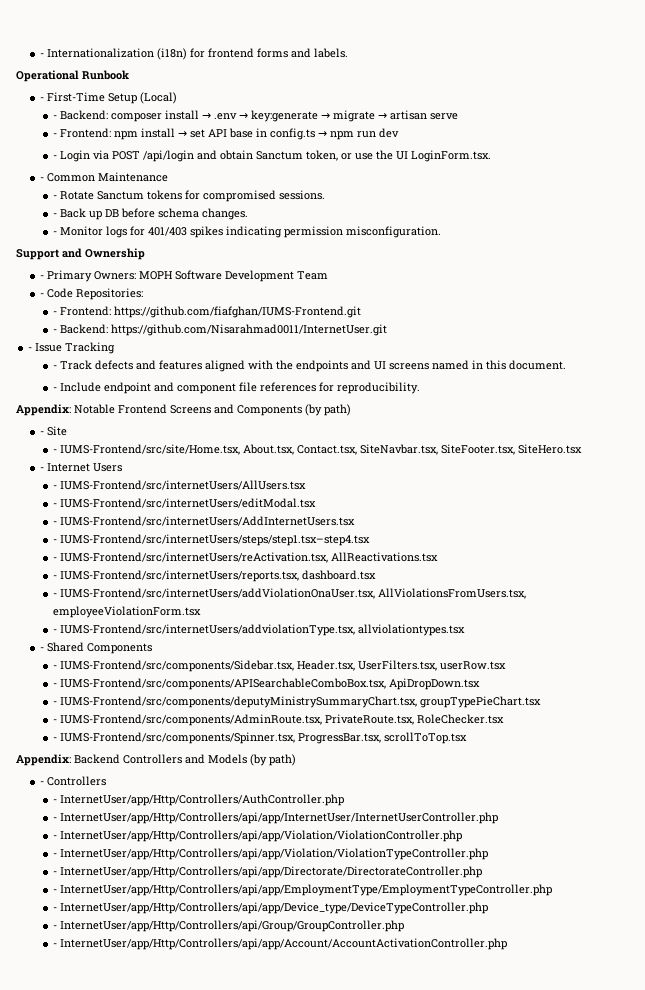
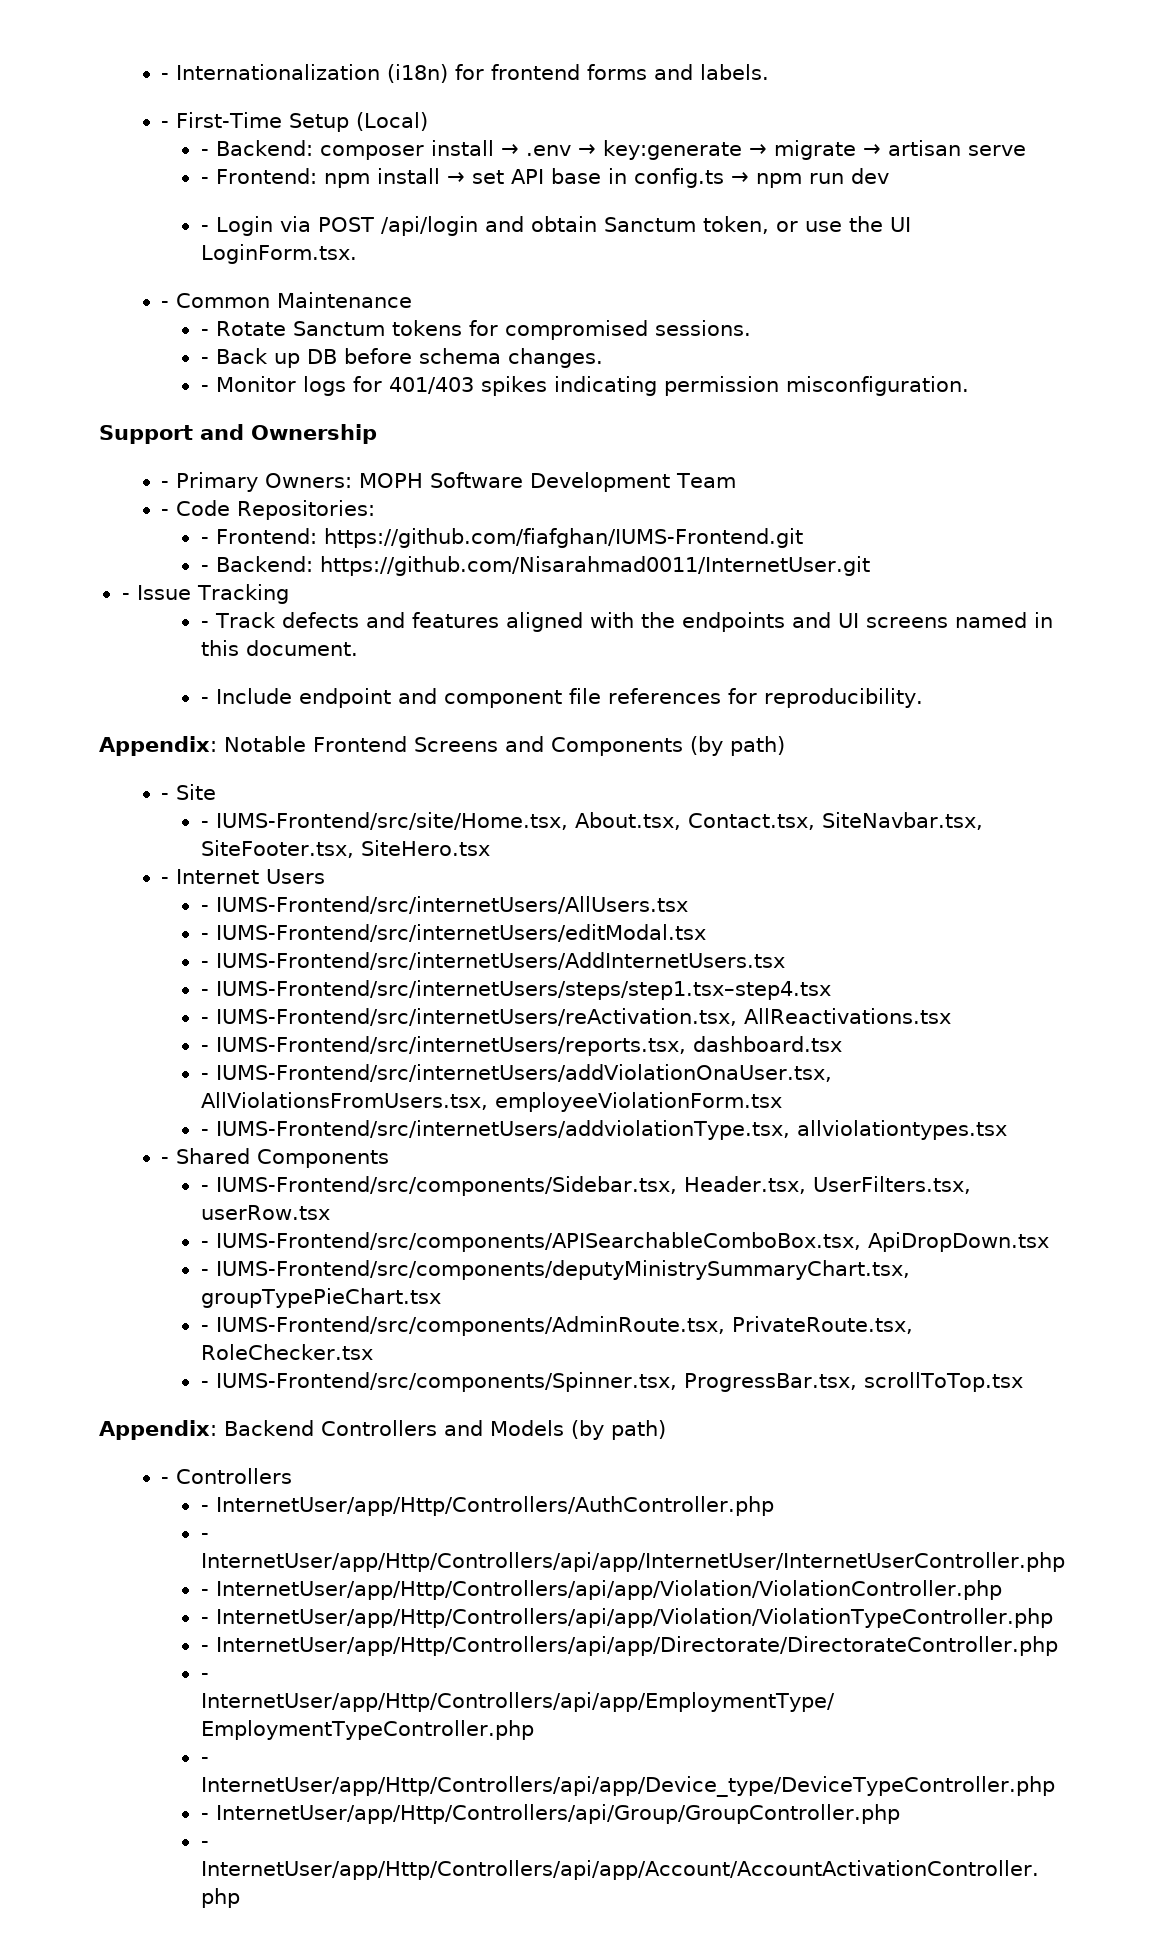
[16,70,129,82] // Operational Runbook -> (770, 72) none

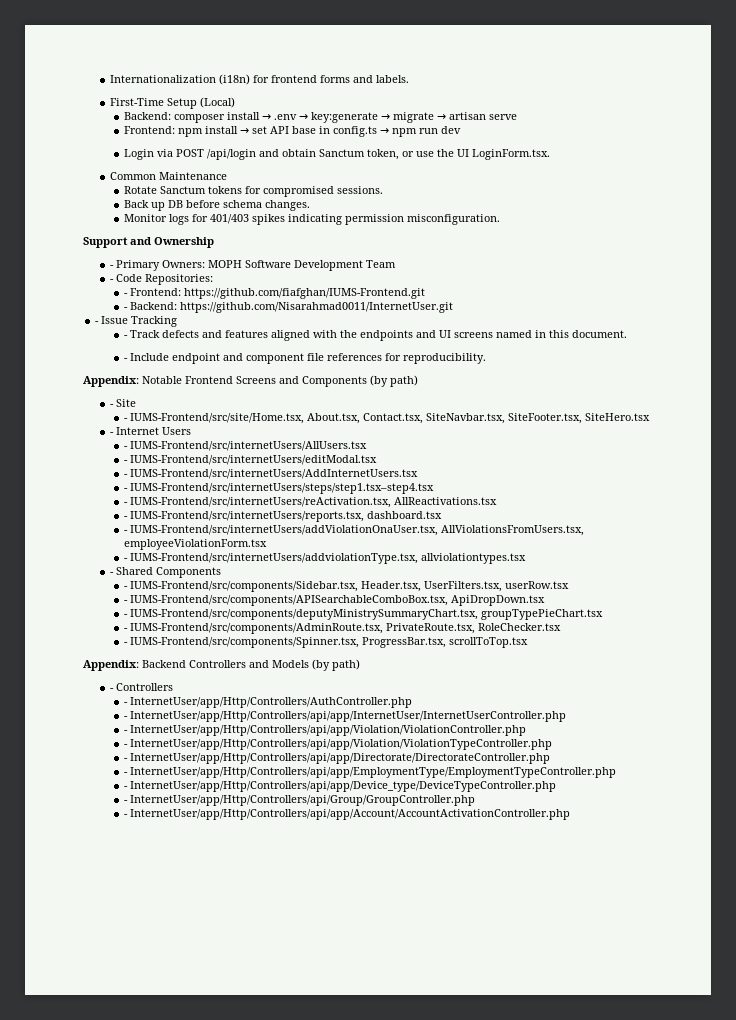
[161,73,170,80] - -> (109, 79) none
[161,121,170,128] - -> (409, 79) none
[200,149,209,156] - -> (235, 102) none
[200,177,209,184] - -> (518, 117) none
[200,225,209,232] - -> (462, 130) none
[161,301,170,308] - -> (551, 154) none
[200,329,209,336] - -> (227, 176) none
[200,357,209,364] - -> (384, 190) none
[200,385,209,392] - -> (311, 205) none

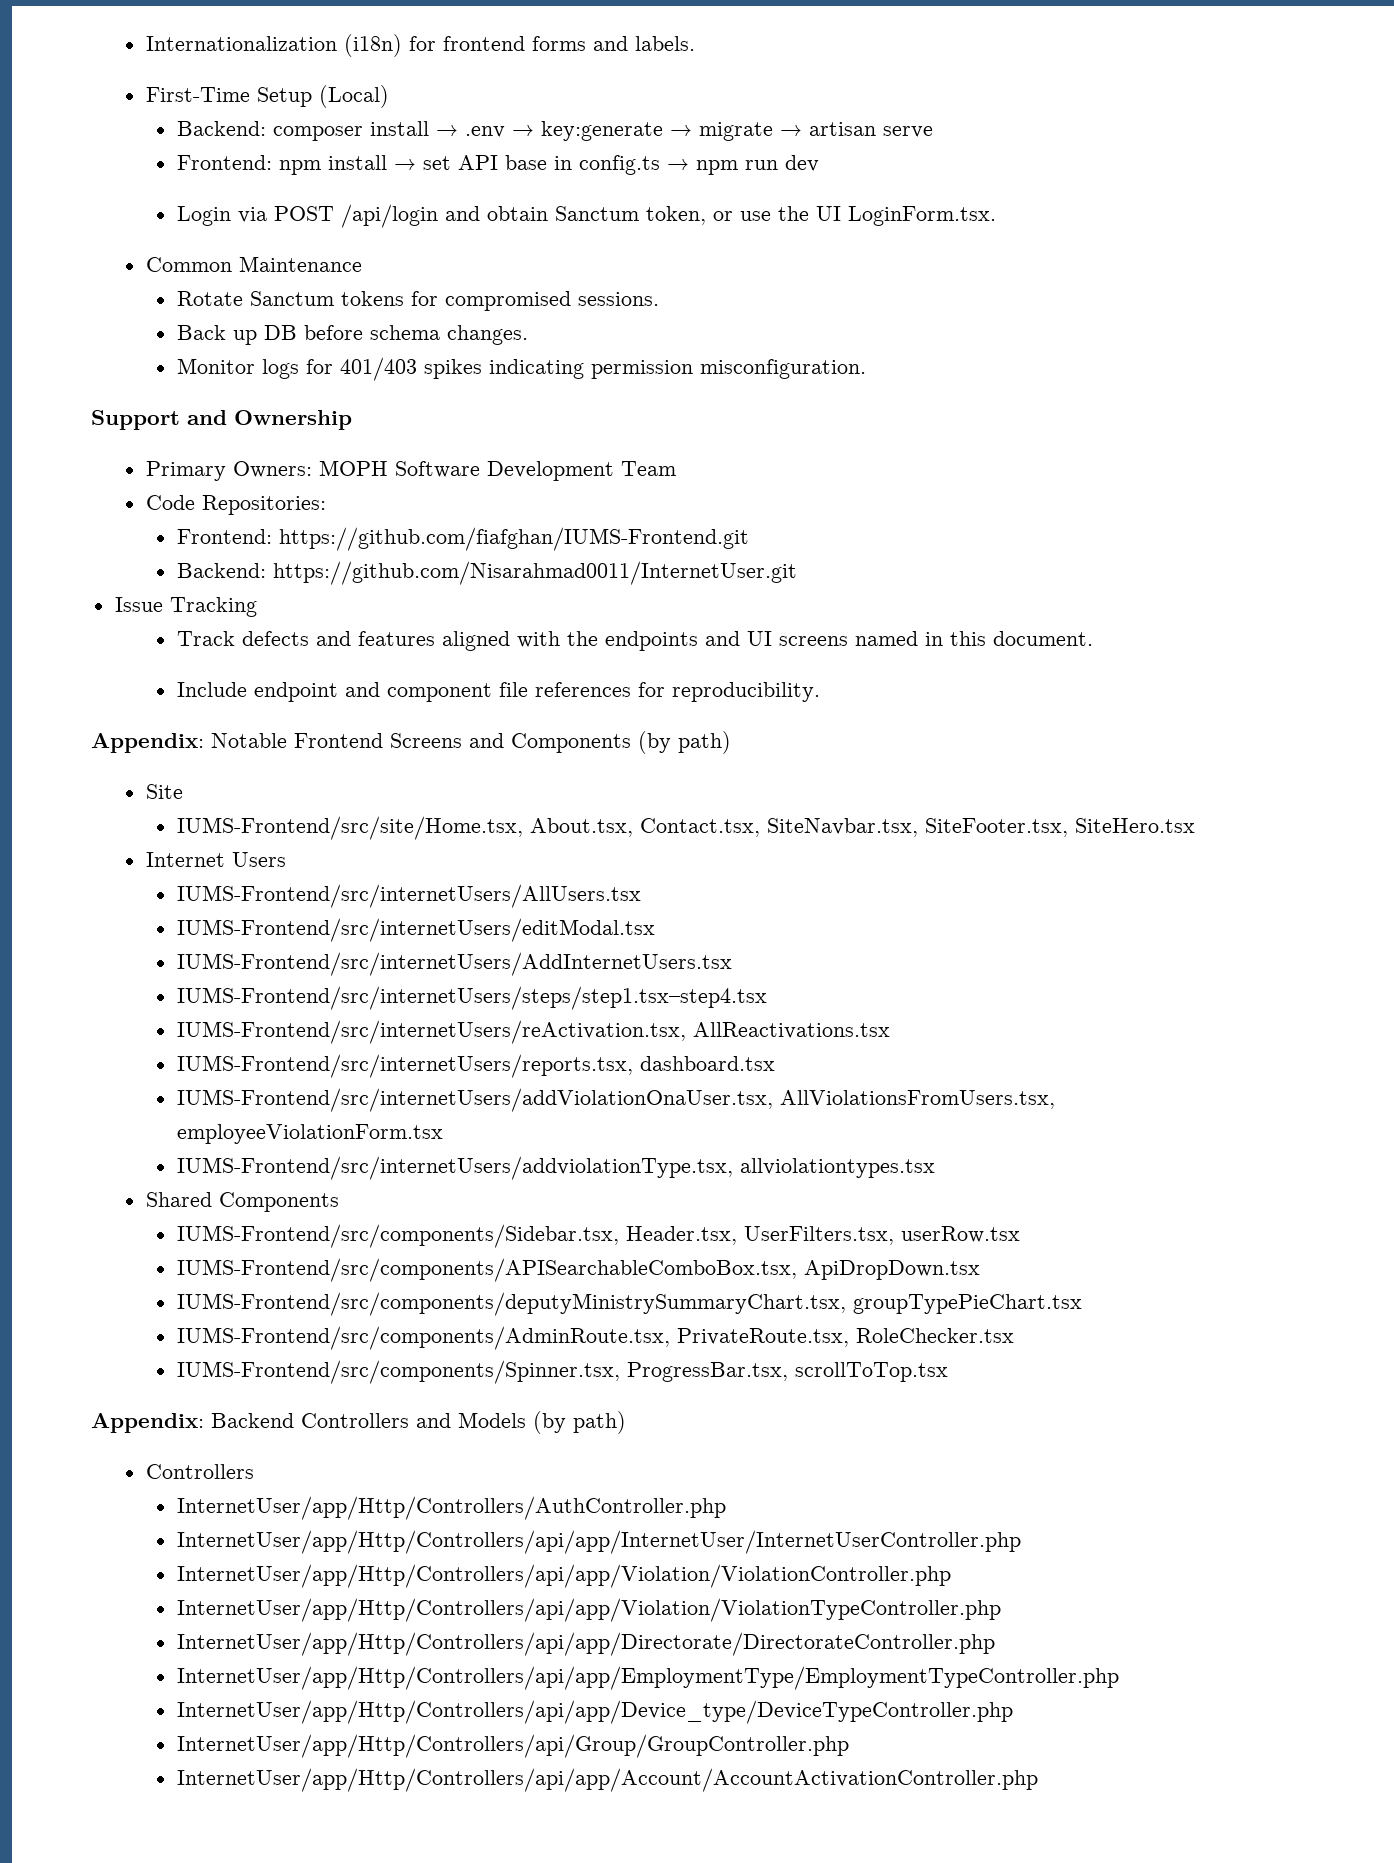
[109,265,114,268] - -> (352, 420) none
[109,279,114,282] - -> (676, 468) none
[124,293,129,296] - -> (326, 505) none
[124,307,129,310] - -> (749, 539) none
[95,321,100,324] - -> (797, 573) none
[124,335,129,338] - -> (257, 607) none
[124,358,129,361] - -> (1093, 638) none
[109,404,114,407] - -> (731, 742) none
[124,418,129,421] - -> (183, 791) none
[109,432,114,435] - -> (1195, 825) none
[124,446,129,449] - -> (286, 859) none
[124,460,129,463] - -> (641, 896) none
[124,474,129,477] - -> (655, 930) none
[124,488,129,491] - -> (732, 964) none
[124,502,129,505] - -> (767, 998) none
[124,516,129,519] - -> (890, 1030) none
[124,530,129,533] - -> (775, 1063) none
[124,558,129,561] - -> (443, 1134) none
[109,572,114,575] - -> (935, 1168) none
[124,586,129,589] - -> (339, 1202) none
[124,600,129,603] - -> (1020, 1234) none
[124,614,129,617] - -> (980, 1270) none
[124,628,129,631] - -> (1082, 1304) none
[124,642,129,645] - -> (1014, 1335) none
[109,688,114,691] - -> (626, 1422) none
[124,702,129,705] - -> (254, 1471) none
[124,716,129,719] - -> (726, 1508) none
[124,730,129,733] - -> (1021, 1542) none
[124,744,129,747] - -> (951, 1576) none
[124,758,129,761] - -> (1001, 1610) none
[124,772,129,775] - -> (995, 1644) none
[124,786,129,789] - -> (1119, 1678) none
[124,800,129,803] - -> (1013, 1712) none
[124,814,129,817] - -> (849, 1746) none

